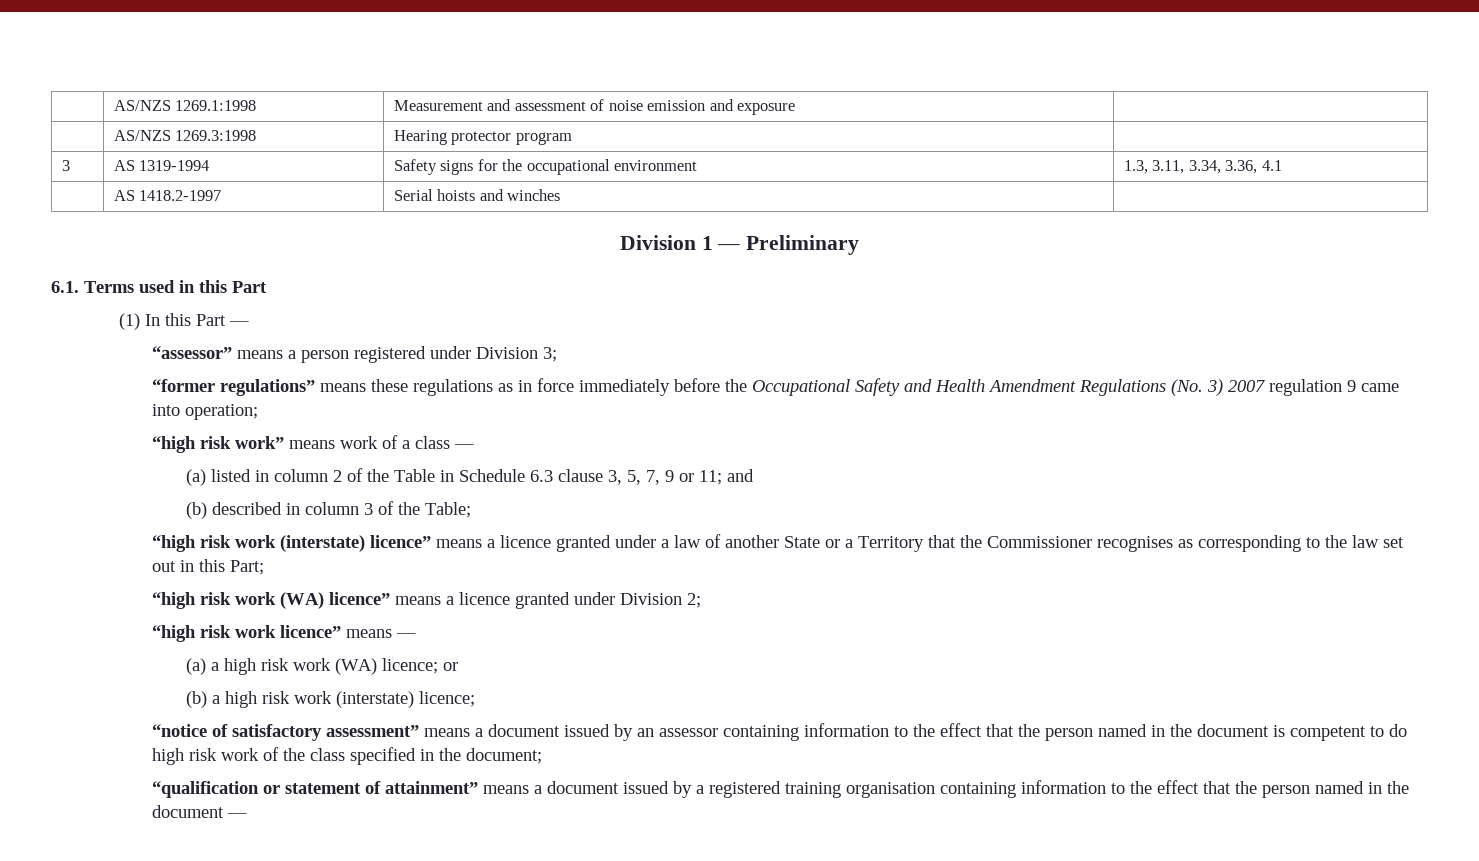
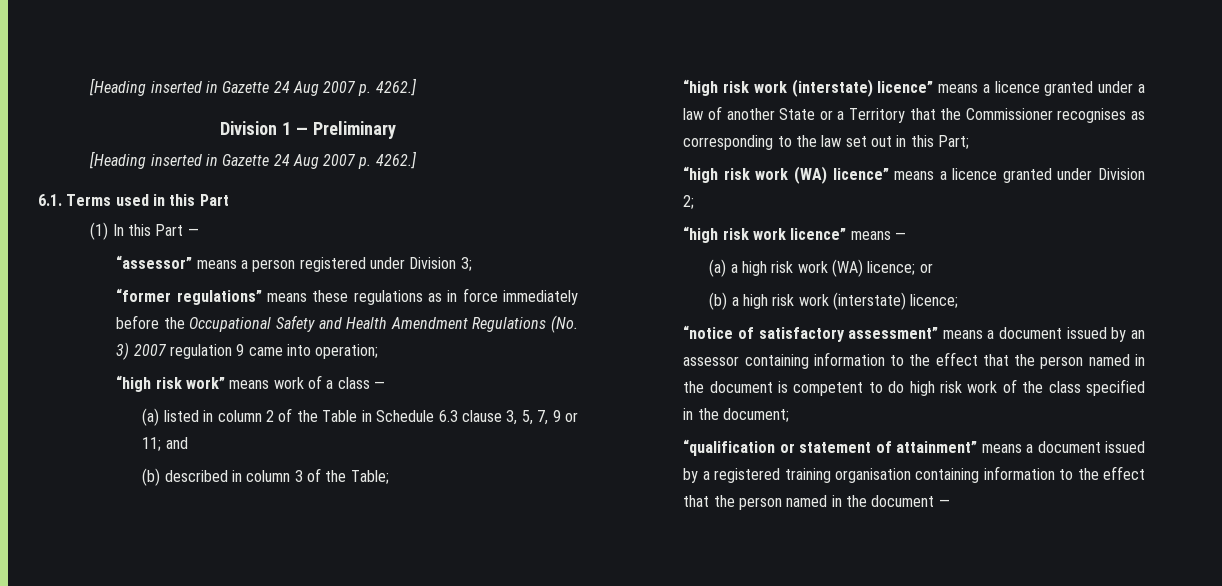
[113,100,257,111] [393,99,796,115] [113,130,257,141] [393,130,572,145] [61,160,70,171] [113,160,210,171] [393,159,698,175] [1123,160,1282,174] [113,190,222,201] [393,189,561,201] [619,235,860,255] | AS/NZS 1269.1:1998 | Measurement and assessment of noise emission and exposure | // | AS/NZS 1269.3:1998 | Hearing protector program | // 3 | AS 1319-1994 | Safety signs for the occupational environment | 1.3, 3.11, 3.34, 3.36, 4.1 // | AS 1418.2-1997 | Serial hoists and winches | // Division 1 — Preliminary -> [89,78,417,96] [220,121,396,139] [89,151,417,169] [Heading inserted in Gazette 24 Aug 2007 p. 4262.] // Division 1 — Preliminary // [Heading inserted in Gazette 24 Aug 2007 p. 4262.]

